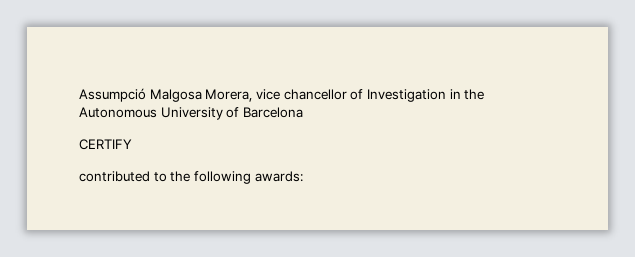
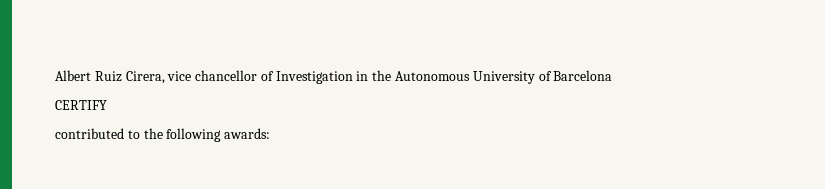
[79,88,253,102] Assumpció Malgosa Morera, -> [55,70,165,84] Albert Ruiz Cirera,

